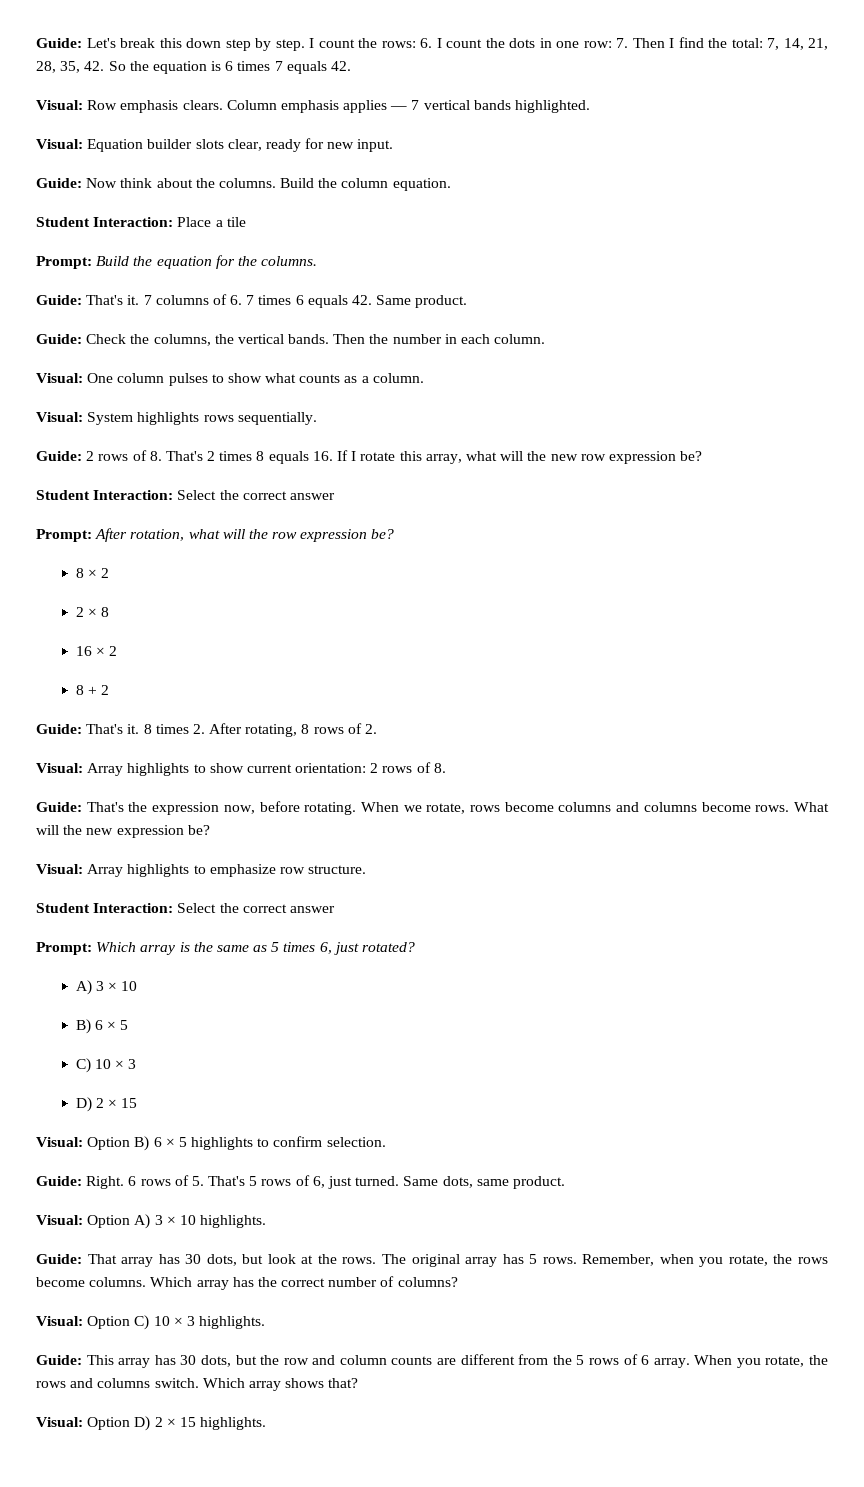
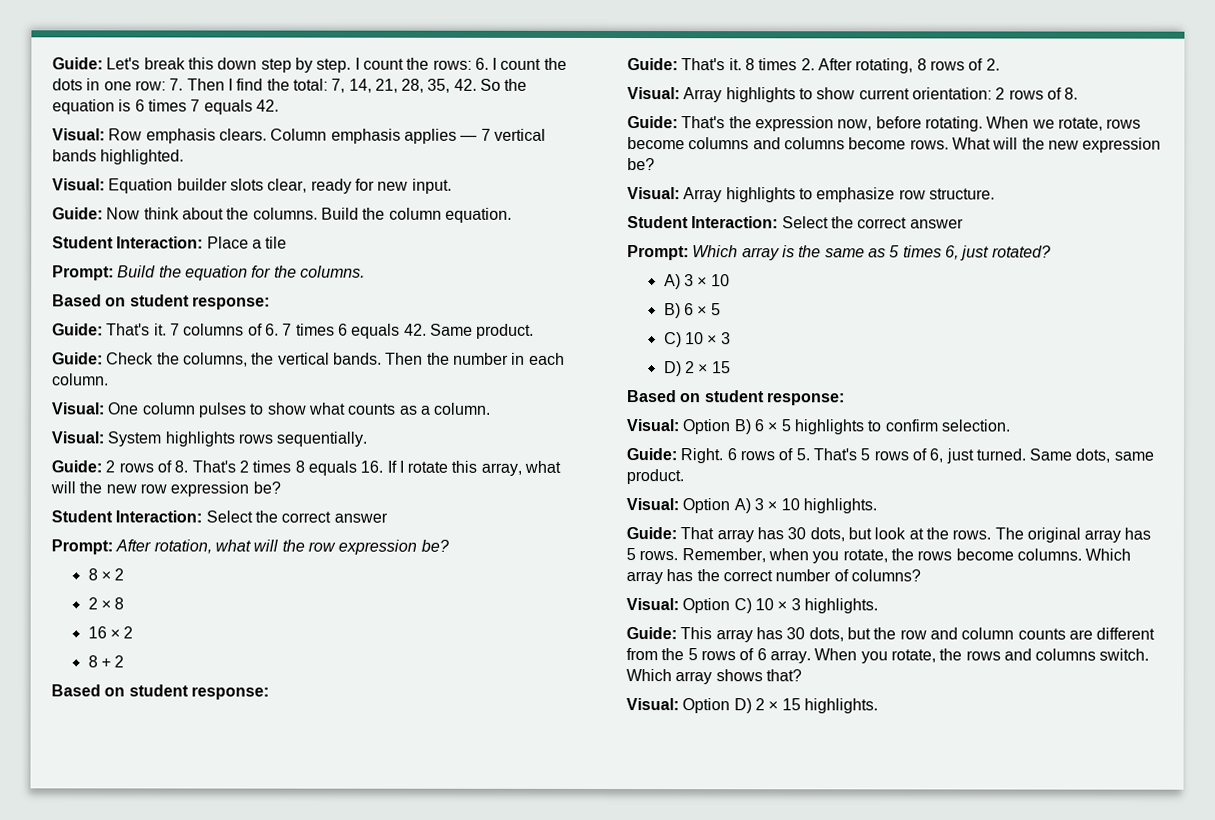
(318, 261) none -> [52,294,270,310] // Based on student response:
(109, 690) none -> [51,684,269,700] // Based on student response:
(138, 1103) none -> [627,390,845,406] // Based on student response:

